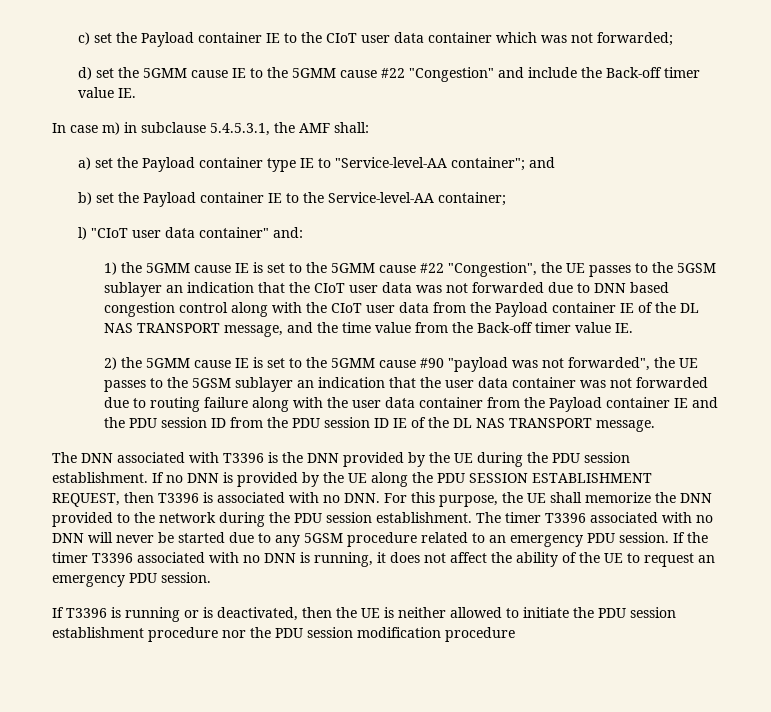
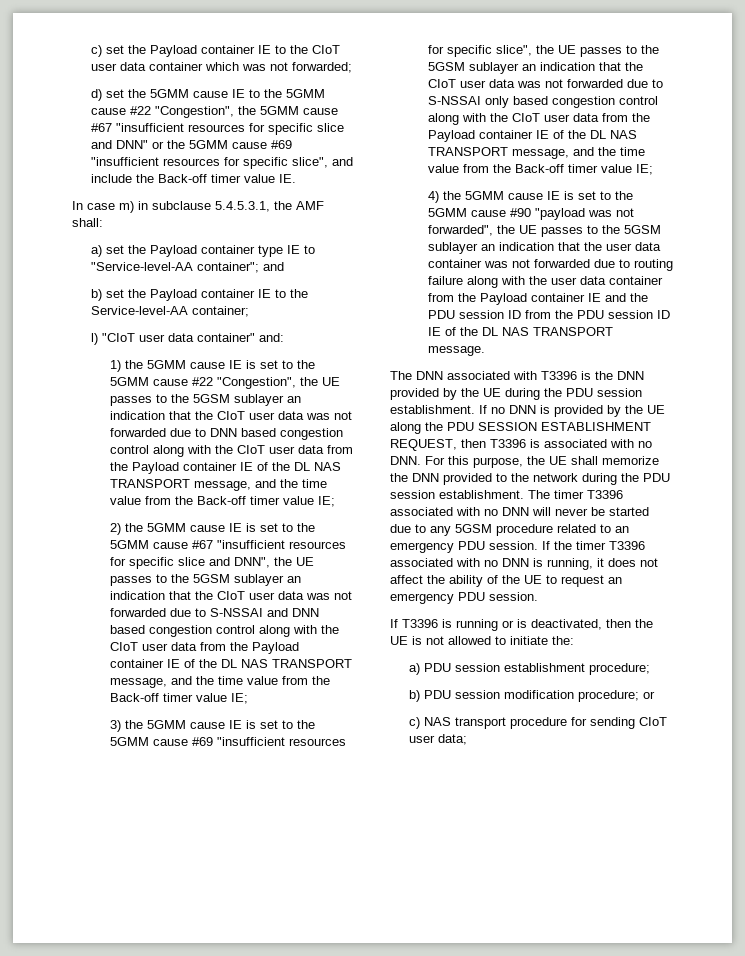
[408,67,494,82] "Congestion" -> [154,106,338,118] [90,123,344,135] [90,140,292,149] [90,157,328,169] "Congestion", the 5GMM cause #67 "insufficient resources for specific slice and DNN" or the 5GMM cause #69 "insufficient resources for specific slice",
[614,323,633,333] IE. -> [317,496,335,507] IE;
(416, 364) none -> [191,540,346,549] [109,557,314,569] [109,574,301,586] [109,591,352,600] [109,608,319,617] [109,625,339,637] [109,642,299,654] [109,659,352,668] [109,676,330,688] [109,693,248,704] [109,720,315,732] [109,737,346,746] [427,45,659,57] [427,62,643,74] [427,79,663,88] [427,96,658,108] [427,113,650,125] [427,130,637,142] [427,147,645,159] [427,164,653,175] [427,191,633,203] [427,208,506,217] #67 "insufficient resources for specific slice and DNN", the UE passes to the 5GSM sublayer an indication that the CIoT user data was not forwarded due to S-NSSAI and DNN based congestion control along with the CIoT user data from the Payload container IE of the DL NAS TRANSPORT message, and the time value from the Back-off timer value IE; // 3) the 5GMM cause IE is set to the 5GMM cause #69 "insufficient resources for specific slice", the UE passes to the 5GSM sublayer an indication that the CIoT user data was not forwarded due to S-NSSAI only based congestion control along with the CIoT user data from the Payload container IE of the DL NAS TRANSPORT message, and the time value from the Back-off timer value IE; // 4) the 5GMM cause IE is set to the 5GMM cause
[398,607,446,618] neither -> [426,636,444,645] not
[573,607,594,618] the -> [552,636,574,645] [408,663,420,675] the: // a)
[148,627,515,642] procedure nor the PDU session modification procedure -> [588,663,650,675] [408,690,655,702] [408,717,667,729] [408,734,467,745] procedure; // b) PDU session modification procedure; or // c) NAS transport procedure for sending CIoT user data;

